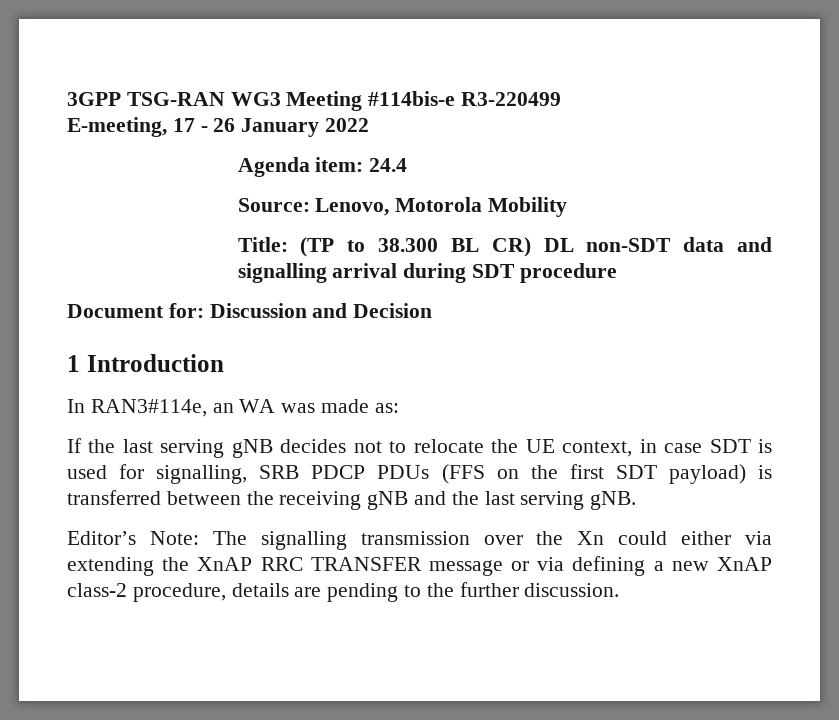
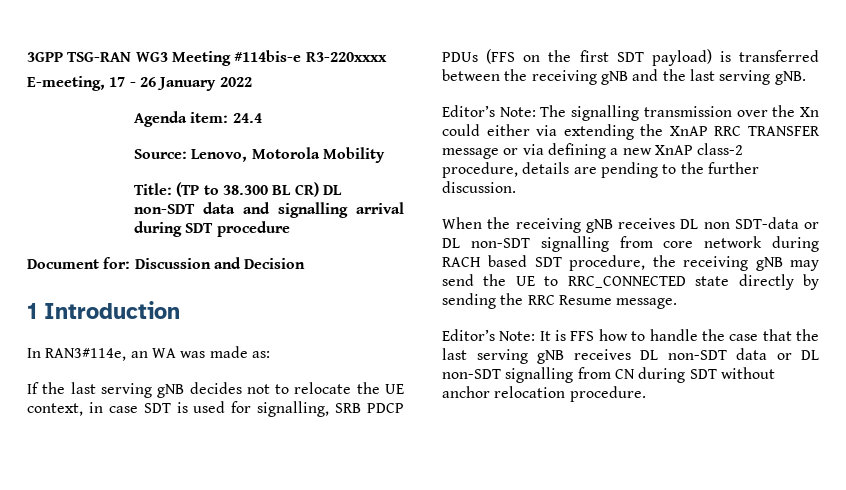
[461,92,562,106] R3-220499 -> [305,52,387,62] R3-220xxxx
(620, 590) none -> [442,217,819,233] [442,236,819,252] [442,255,819,271] [442,274,819,290] [442,293,678,309] [442,329,819,341] [442,348,819,364] [442,367,775,383] [442,386,646,402] // When the receiving gNB receives DL non SDT-data or DL non-SDT signalling from core network during RACH based SDT procedure, the receiving gNB may send the UE to RRC_CONNECTED state directly by sending the RRC Resume message. // Editor’s Note: It is FFS how to handle the case that the last serving gNB receives DL non-SDT data or DL non-SDT signalling from CN during SDT without anchor relocation procedure.

